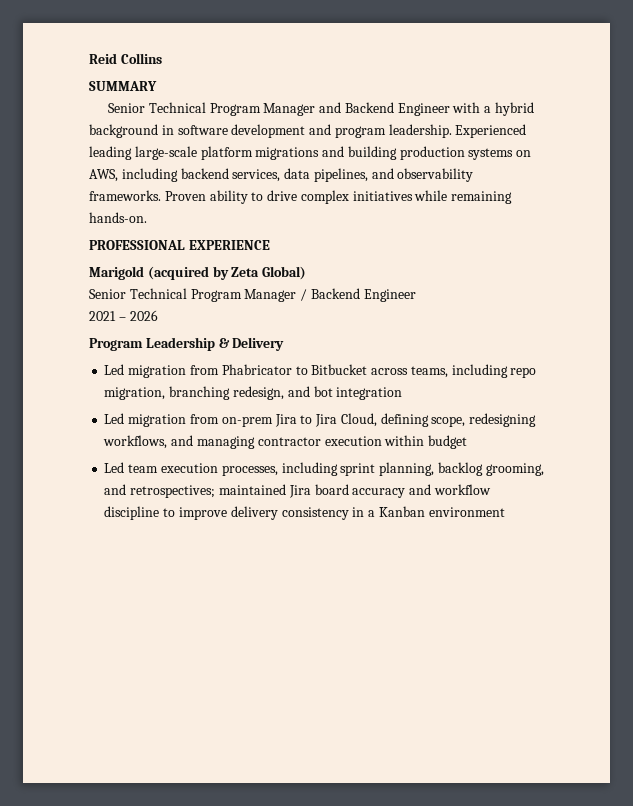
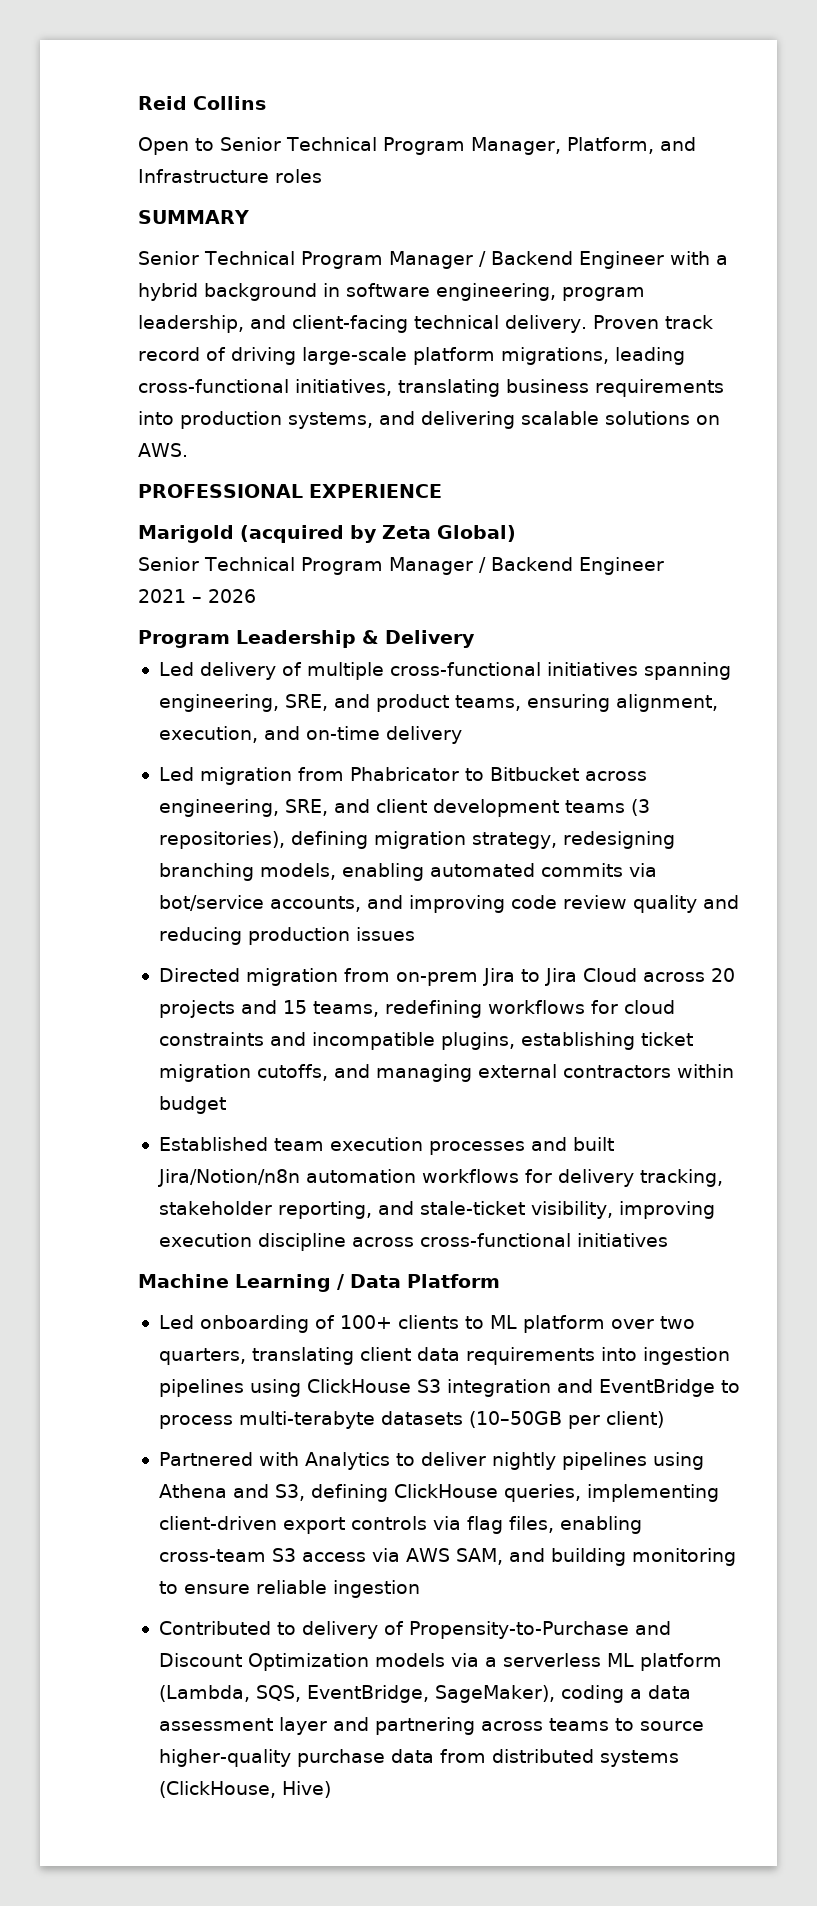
(162, 58) none -> [138,137,696,155] [138,169,322,183] // Open to Senior Technical Program Manager, Platform, and Infrastructure roles
[319,102,342,113] and -> [478,251,486,267] /
[231,124,527,138] [89,146,532,160] [89,168,474,182] [89,190,513,204] [89,212,147,223] development and program leadership. Experienced leading large-scale platform migrations and building production systems on AWS, including backend services, data pipelines, and observability frameworks. Proven ability to drive complex initiatives while remaining hands-on. -> [436,283,645,301] [138,315,713,333] [138,347,685,365] [138,379,724,397] [138,411,720,429] [138,443,188,457] engineering, program leadership, and client-facing technical delivery. Proven track record of driving large-scale platform migrations, leading cross-functional initiatives, translating business requirements into production systems, and delivering scalable solutions on AWS.
(285, 344) none -> [158,662,731,680] [158,694,718,712] [158,726,462,744] // Led delivery of multiple cross-functional initiatives spanning engineering, SRE, and product teams, ensuring alignment, execution, and on-time delivery
[410,364,537,378] [104,386,403,400] [104,413,125,424] teams, including repo migration, branching redesign, and bot integration // Led -> [158,799,650,817] [158,831,675,849] [158,863,657,881] [158,895,739,913] [158,927,415,945] [158,968,240,982] engineering, SRE, and client development teams (3 repositories), defining migration strategy, redesigning branching models, enabling automated commits via bot/service accounts, and improving code review quality and reducing production issues // Directed
[340,413,537,427] [103,435,382,449] Cloud, defining scope, redesigning workflows, and managing contractor execution -> [582,968,735,982] [158,1000,675,1018] [158,1032,693,1050] [158,1064,671,1082] Cloud across 20 projects and 15 teams, redefining workflows for cloud constraints and incompatible plugins, establishing ticket migration cutoffs, and managing external contractors
[104,462,125,473] Led -> [158,1137,268,1151] Established
[221,462,544,476] [104,484,491,498] [104,506,505,520] processes, including sprint planning, backlog grooming, and retrospectives; maintained Jira board accuracy and workflow discipline to improve delivery consistency in a Kanban environment -> [428,1137,614,1155] [157,1169,723,1187] [158,1201,715,1219] [158,1233,668,1251] [138,1274,500,1292] [158,1315,695,1333] [158,1347,730,1365] [158,1379,740,1397] [158,1411,664,1429] [158,1452,704,1470] [158,1484,719,1502] [158,1516,642,1534] [158,1548,736,1566] [158,1580,420,1598] [158,1621,671,1639] [158,1653,722,1671] [158,1685,691,1703] [158,1717,704,1735] [158,1749,679,1767] [158,1781,331,1798] processes and built Jira/Notion/n8n automation workflows for delivery tracking, stakeholder reporting, and stale-ticket visibility, improving execution discipline across cross-functional initiatives // Machine Learning / Data Platform // Led onboarding of 100+ clients to ML platform over two quarters, translating client data requirements into ingestion pipelines using ClickHouse S3 integration and EventBridge to process multi-terabyte datasets (10–50GB per client) // Partnered with Analytics to deliver nightly pipelines using Athena and S3, defining ClickHouse queries, implementing client-driven export controls via flag files, enabling cross-team S3 access via AWS SAM, and building monitoring to ensure reliable ingestion // Contributed to delivery of Propensity-to-Purchase and Discount Optimization models via a serverless ML platform (Lambda, SQS, EventBridge, SageMaker), coding a data assessment layer and partnering across teams to source higher-quality purchase data from distributed systems (ClickHouse, Hive)

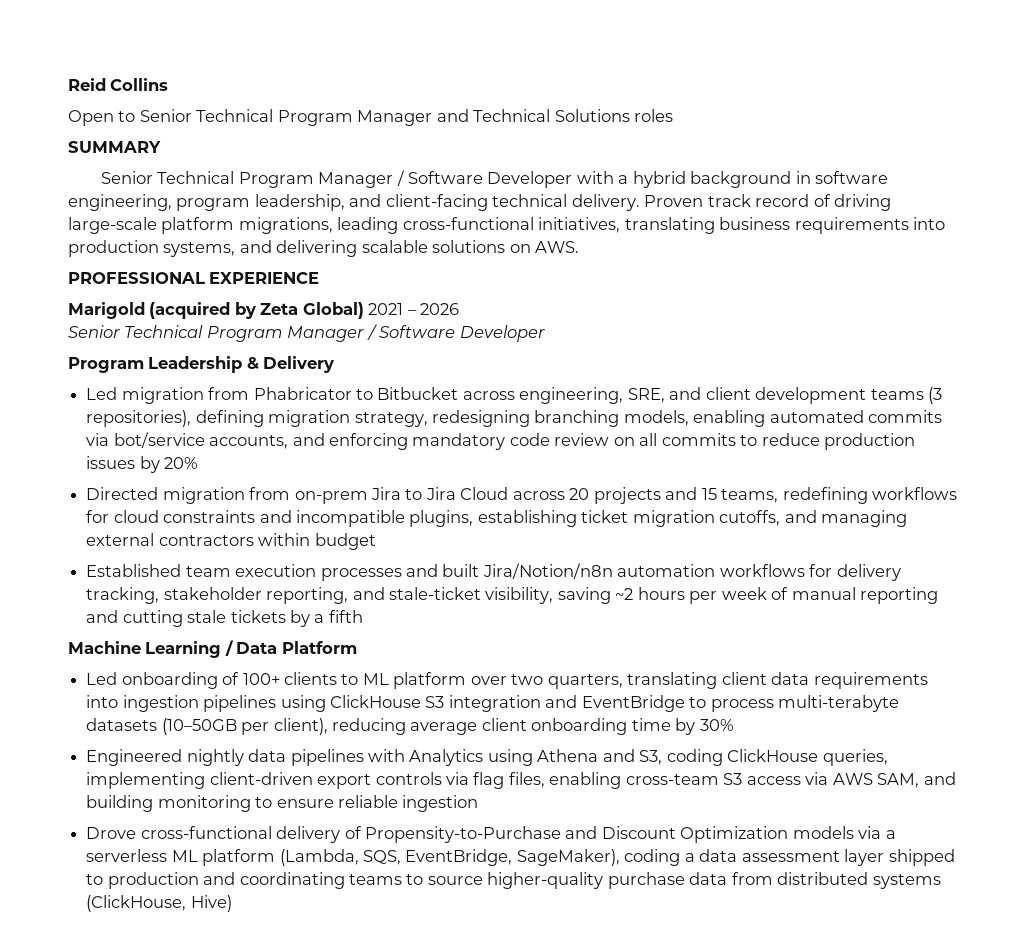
[470,137,696,155] [138,169,269,183] Manager, Platform, and Infrastructure -> [357,109,630,126] Manager and Technical Solutions
[490,251,664,269] Backend Engineer -> [407,171,573,188] Software Developer
[138,557,664,575] [138,589,256,603] // Senior Technical Program Manager / Backend Engineer // 2021 – 2026 -> [368,303,460,315] [68,324,545,342] 2021 – 2026 // Senior Technical Program Manager / Software Developer
[158,662,731,680] [158,694,718,712] [158,726,462,744] // Led delivery of multiple cross-functional initiatives spanning engineering, SRE, and product teams, ensuring alignment, execution, and on-time delivery -> (335, 364) none
[408,895,739,913] [158,927,242,945] improving code review quality and reducing -> [328,433,820,450] enforcing mandatory code review on all commits to reduce
(415, 934) none -> [139,456,199,473] by 20%
[618,1201,715,1219] [158,1233,668,1251] improving execution discipline across cross-functional initiatives -> [557,587,939,604] [86,610,363,627] saving ~2 hours per week of manual reporting and cutting stale tickets by a fifth
[605,1411,664,1428] [158,1452,647,1470] client) // Partnered with Analytics to deliver nightly pipelines -> [273,718,734,735] [86,749,484,766] client), reducing average client onboarding time by 30% // Engineered nightly data pipelines with Analytics
[310,1484,388,1502] defining -> [666,749,723,766] coding
[158,1621,296,1635] Contributed to -> [86,826,272,839] Drove cross-functional
[332,1717,543,1735] and partnering across -> [888,849,955,866] [86,872,345,889] shipped to production and coordinating

